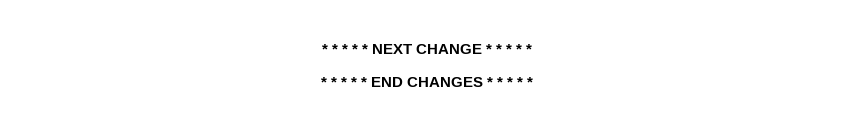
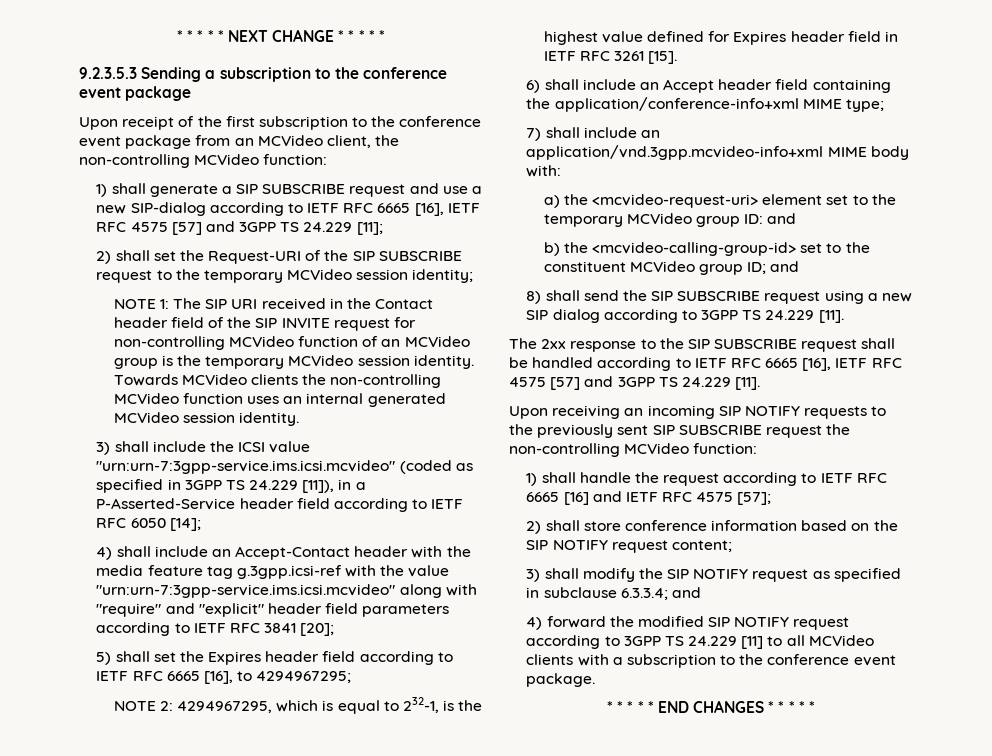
(533, 49) none -> [79,67,448,82] [79,86,192,101] [79,116,482,130] [79,135,400,149] [79,154,328,168] [96,183,483,197] [96,202,480,216] [96,221,383,235] [96,250,462,264] [96,269,474,283] [113,298,434,310] [113,317,417,331] [113,336,470,350] [113,355,474,369] [113,374,442,388] [113,393,446,407] [113,412,300,426] [96,441,311,455] [96,460,473,474] [96,479,366,493] [96,498,464,512] [96,518,201,531] [96,546,471,560] [96,565,450,579] [96,584,477,598] [96,603,450,617] [96,622,335,636] [96,651,453,665] [96,671,352,684] [113,697,483,714] [543,31,899,45] [543,51,678,64] [526,79,891,93] [526,97,884,112] [526,127,660,141] [526,145,909,160] [526,165,562,177] [543,194,896,208] [543,213,797,227] [543,242,870,256] [543,261,800,275] [526,290,913,304] [526,309,844,323] [509,338,896,352] [509,357,902,371] [509,376,761,390] [509,405,887,419] [509,424,851,438] [509,443,758,457] [526,472,887,486] [526,491,772,505] [526,520,898,534] [526,540,732,553] [526,568,901,582] [526,587,701,600] [526,616,850,630] [526,635,874,649] [526,654,896,668] [526,673,596,687] // 9.2.3.5.3 Sending a subscription to the conference event package // Upon receipt of the first subscription to the conference event package from an MCVideo client, the non-controlling MCVideo function: // 1) shall generate a SIP SUBSCRIBE request and use a new SIP-dialog according to IETF RFC 6665 [16], IETF RFC 4575 [57] and 3GPP TS 24.229 [11]; // 2) shall set the Request-URI of the SIP SUBSCRIBE request to the temporary MCVideo session identity; // NOTE 1: The SIP URI received in the Contact header field of the SIP INVITE request for non-controlling MCVideo function of an MCVideo group is the temporary MCVideo session identity. Towards MCVideo clients the non-controlling MCVideo function uses an internal generated MCVideo session identity. // 3) shall include the ICSI value "urn:urn-7:3gpp-service.ims.icsi.mcvideo" (coded as specified in 3GPP TS 24.229 [11]), in a P-Asserted-Service header field according to IETF RFC 6050 [14]; // 4) shall include an Accept-Contact header with the media feature tag g.3gpp.icsi-ref with the value "urn:urn-7:3gpp-service.ims.icsi.mcvideo" along with "require" and "explicit" header field parameters according to IETF RFC 3841 [20]; // 5) shall set the Expires header field according to IETF RFC 6665 [16], to 4294967295; // NOTE 2: 4294967295, which is equal to 232-1, is the highest value defined for Expires header field in IETF RFC 3261 [15]. // 6) shall include an Accept header field containing the application/conference-info+xml MIME type; // 7) shall include an application/vnd.3gpp.mcvideo-info+xml MIME body with: // a) the <mcvideo-request-uri> element set to the temporary MCVideo group ID: and // b) the <mcvideo-calling-group-id> set to the constituent MCVideo group ID; and // 8) shall send the SIP SUBSCRIBE request using a new SIP dialog according to 3GPP TS 24.229 [11]. // The 2xx response to the SIP SUBSCRIBE request shall be handled according to IETF RFC 6665 [16], IETF RFC 4575 [57] and 3GPP TS 24.229 [11]. // Upon receiving an incoming SIP NOTIFY requests to the previously sent SIP SUBSCRIBE request the non-controlling MCVideo function: // 1) shall handle the request according to IETF RFC 6665 [16] and IETF RFC 4575 [57]; // 2) shall store conference information based on the SIP NOTIFY request content; // 3) shall modify the SIP NOTIFY request as specified in subclause 6.3.3.4; and // 4) forward the modified SIP NOTIFY request according to 3GPP TS 24.229 [11] to all MCVideo clients with a subscription to the conference event package.

